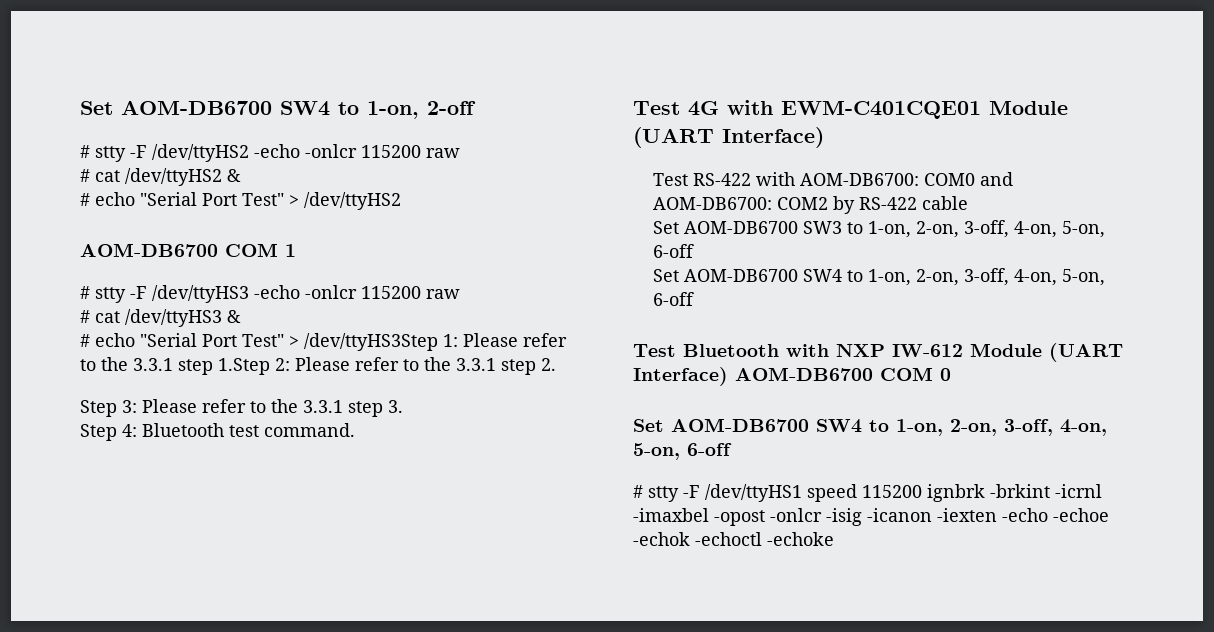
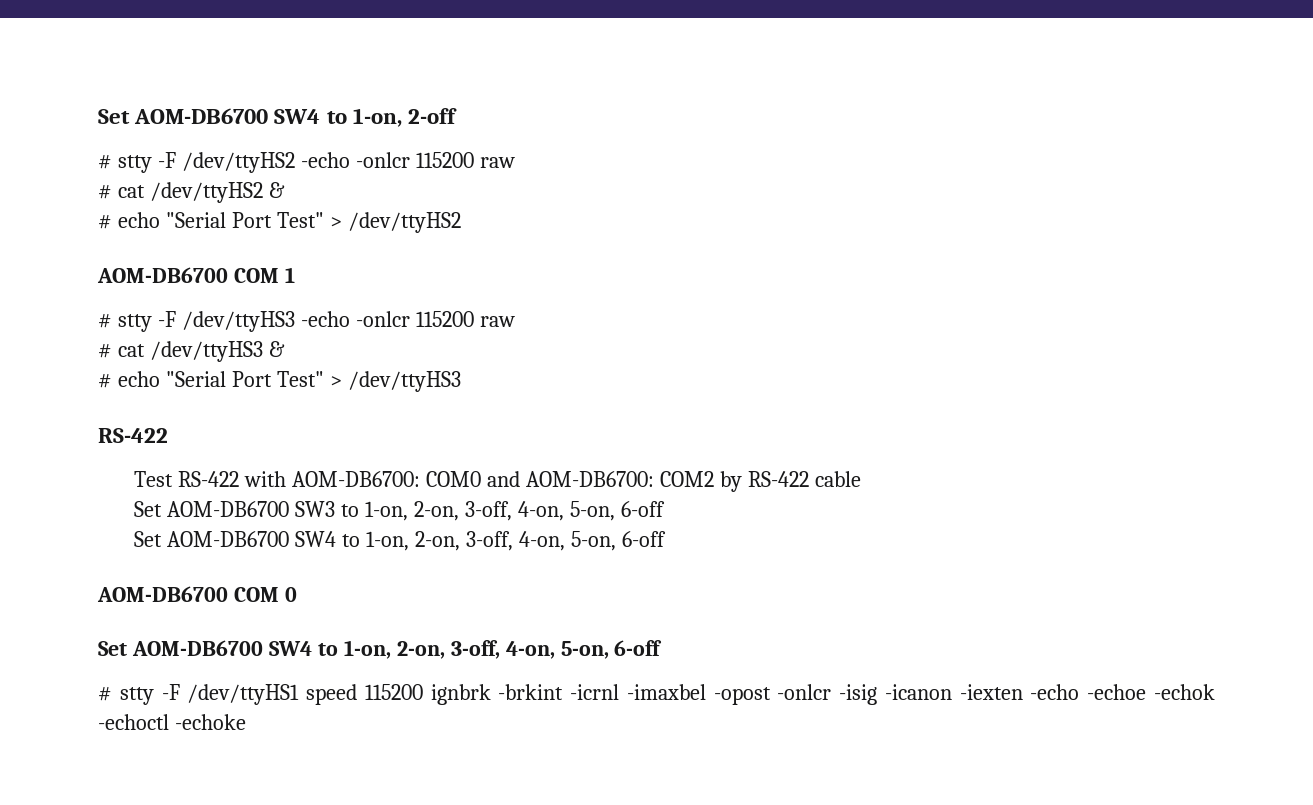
[304,333,567,351] [80,357,556,375] [80,399,403,417] [80,423,355,441] [633,100,1068,119] [633,127,824,148] /dev/ttyHS3Step 1: Please refer to the 3.3.1 step 1.Step 2: Please refer to the 3.3.1 step 2. // Step 3: Please refer to the 3.3.1 step 3. // Step 4: Bluetooth test command. // Test 4G with EWM-C401CQE01 Module (UART Interface) -> [347,371,461,392] [98,428,168,443] /dev/ttyHS3 // RS-422
[633,343,1123,362] [633,367,728,386] Test Bluetooth with NXP IW-612 Module (UART Interface) -> (666, 539) none

